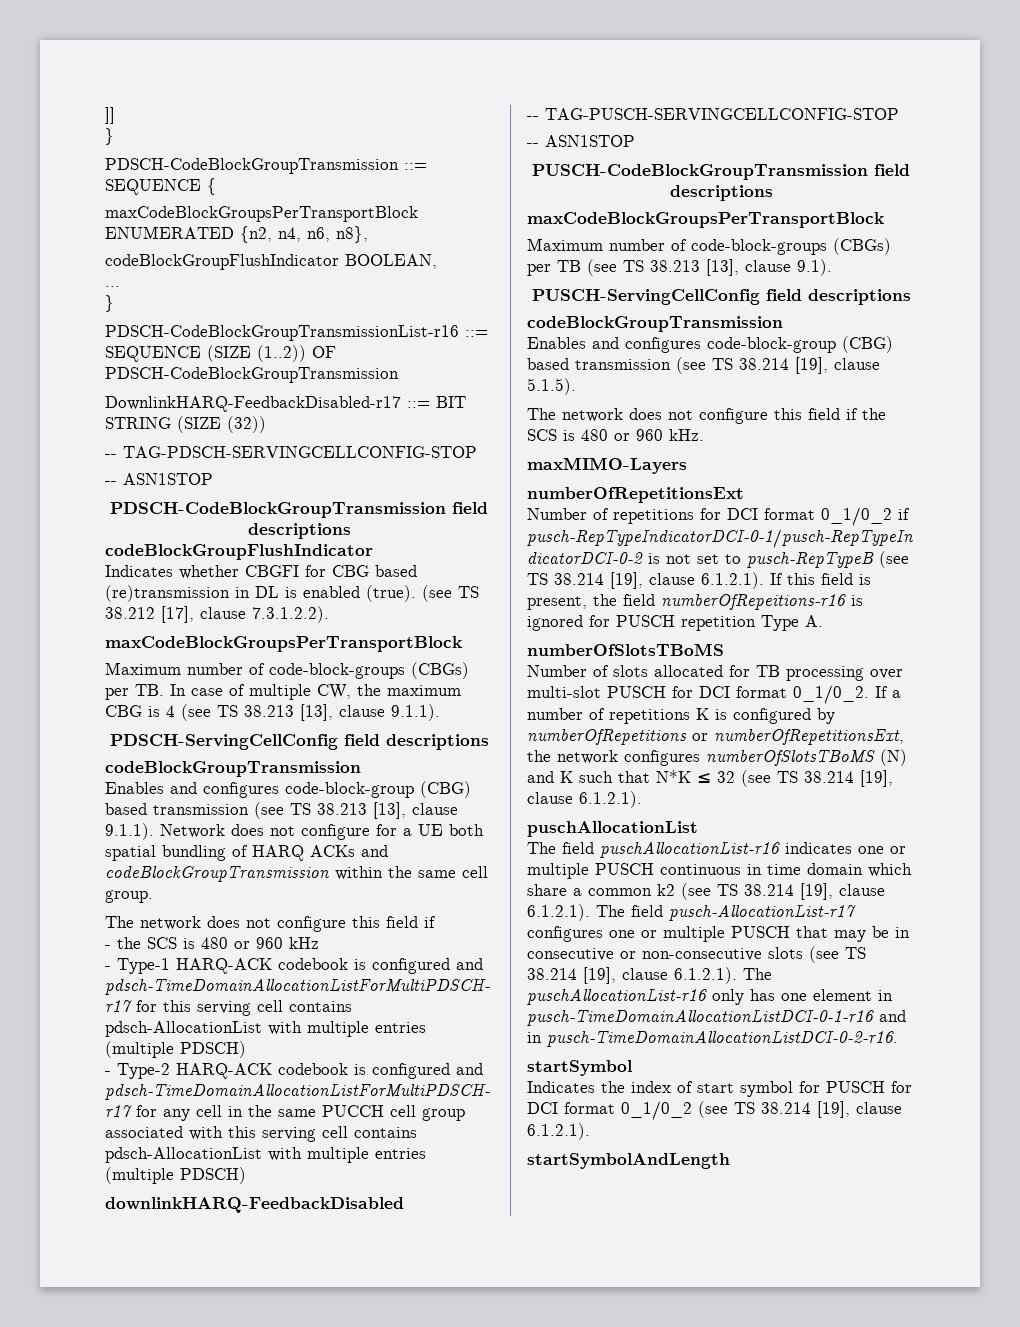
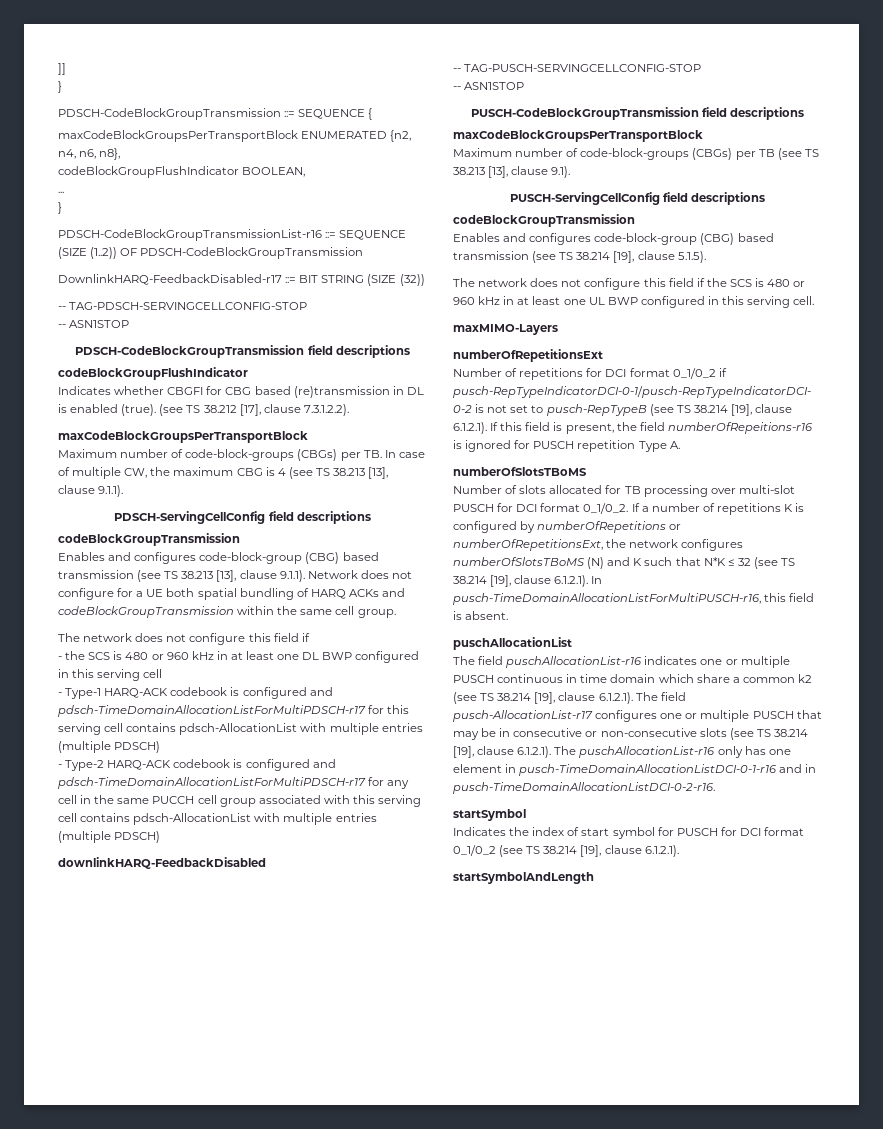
(319, 943) none -> [216,651,420,663] [58,669,163,681] in at least one DL BWP configured in this serving cell
[669,429,704,441] kHz. -> [478,296,815,308] kHz in at least one UL BWP configured in this serving cell.
(642, 799) none -> [591,576,603,584] [453,593,815,605] [453,611,509,620] In pusch-TimeDomainAllocationListForMultiPUSCH-r16, this field is absent.

